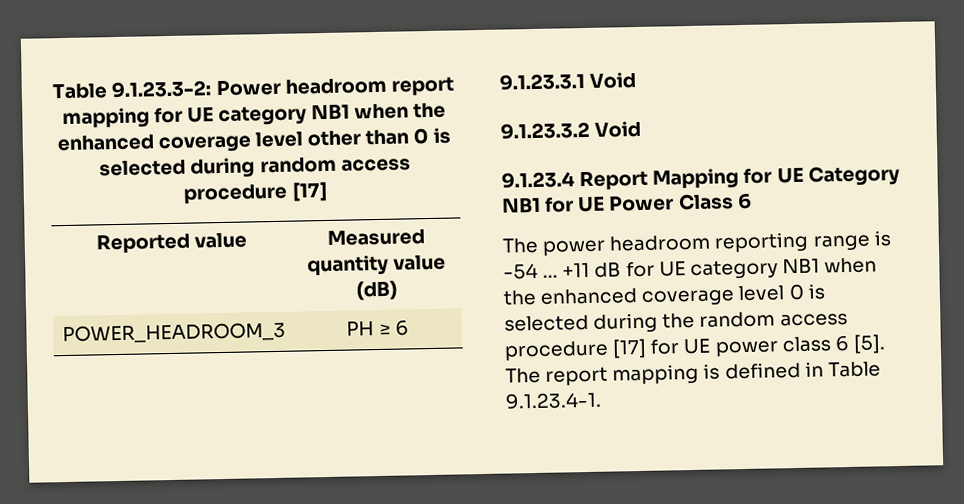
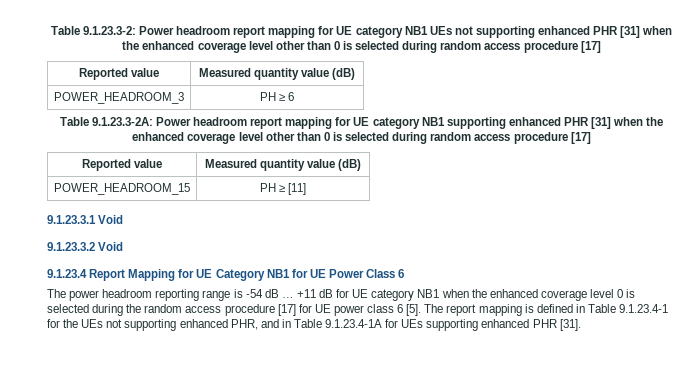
(351, 112) none -> [429,26,641,38] UEs not supporting enhanced PHR [31]
(409, 328) none -> [59,117,664,129] [132,132,591,144] [81,159,163,171] [204,159,362,171] [53,183,190,195] [259,183,307,195] // Table 9.1.23.3-2A: Power headroom report mapping for UE category NB1 supporting enhanced PHR [31] when the enhanced coverage level other than 0 is selected during random access procedure [17] // Reported value | Measured quantity value (dB) // POWER_HEADROOM_15 | PH ≥ [11]
(538, 271) none -> [264,289,279,298] dB
[505,391,602,410] 9.1.23.4-1. -> [619,304,669,313] [47,319,581,331] 9.1.23.4-1 for the UEs not supporting enhanced PHR, and in Table 9.1.23.4-1A for UEs supporting enhanced PHR [31].

